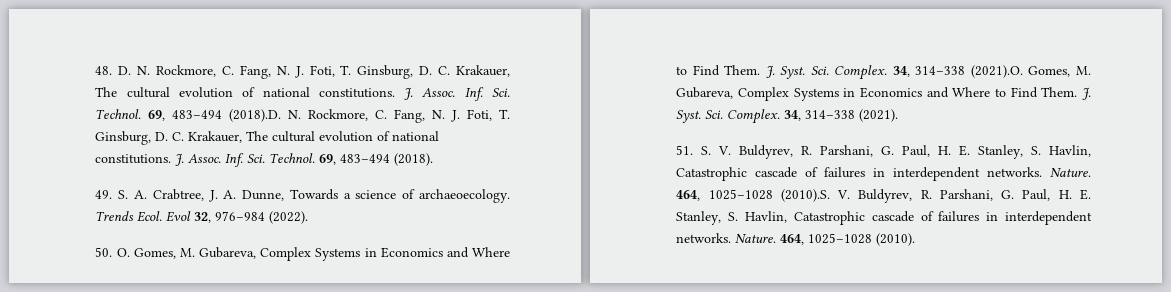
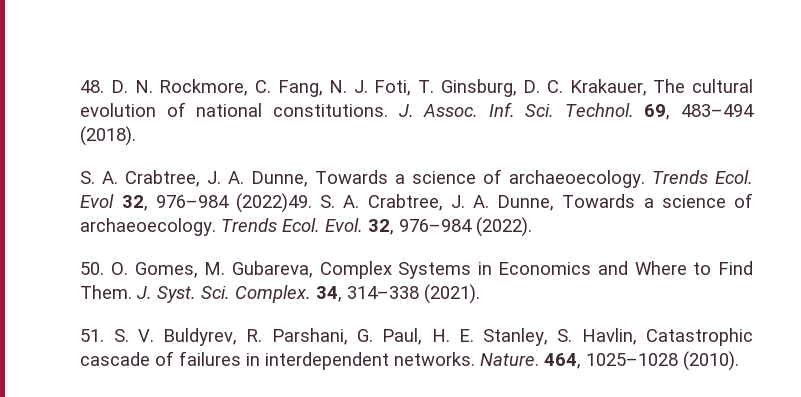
[229,109,510,123] [95,131,440,145] [95,153,391,167] (2018).D. N. Rockmore, C. Fang, N. J. Foti, T. Ginsburg, D. C. Krakauer, The cultural evolution of national constitutions. J. Assoc. Inf. Sci. Technol. 69, 483–494 -> (754, 110) none
[95,190,113,199] 49. -> (137, 136) none
(266, 216) none -> [235,193,753,213] [80,218,473,236] (2022)49. S. A. Crabtree, J. A. Dunne, Towards a science of archaeoecology. Trends Ecol. Evol. 32, 976–984
[970,65,1091,78] [676,87,1091,101] [676,109,856,124] (2021).O. Gomes, M. Gubareva, Complex Systems in Economics and Where to Find Them. J. Syst. Sci. Complex. 34, 314–338 -> (420, 292) none
[780,189,1091,203] [676,211,1092,225] [676,233,873,245] (2010).S. V. Buldyrev, R. Parshani, G. Paul, H. E. Stanley, S. Havlin, Catastrophic cascade of failures in interdependent networks. Nature. 464, 1025–1028 -> (679, 359) none

